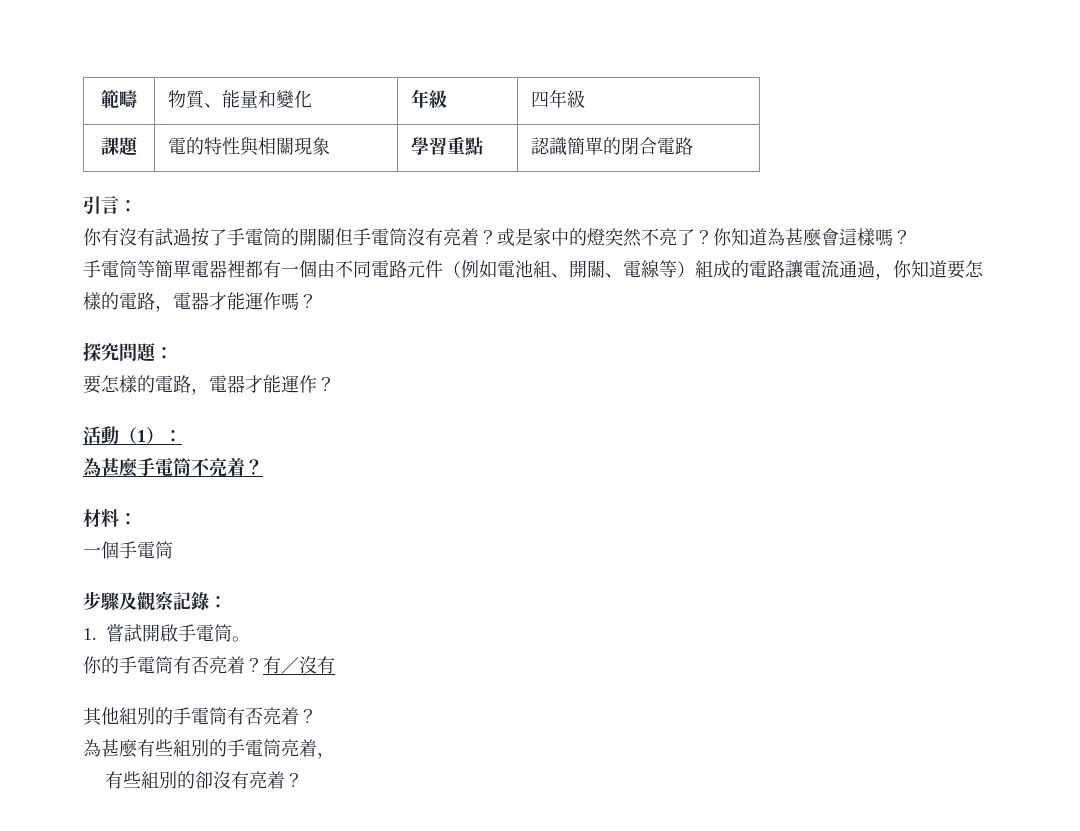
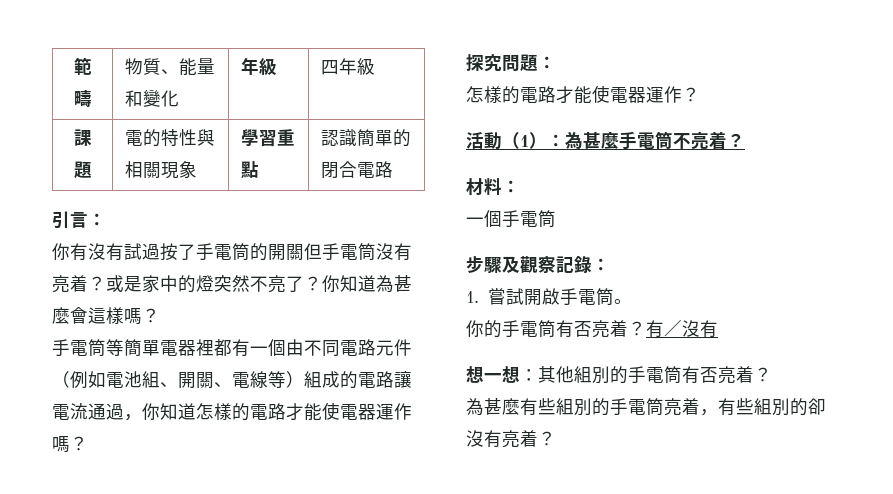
[947,260,984,279] [83,292,245,312] 要怎樣的電路，電器才能 -> [196,402,376,421] 怎樣的電路才能使電器
[83,375,281,395] 要怎樣的電路，電器才能 -> [466,85,646,104] 怎樣的電路才能使電器
(182, 436) // -> (565, 140) none
(335, 665) none -> [466,366,538,383] 想一想：
(335, 755) // -> (718, 412) none

